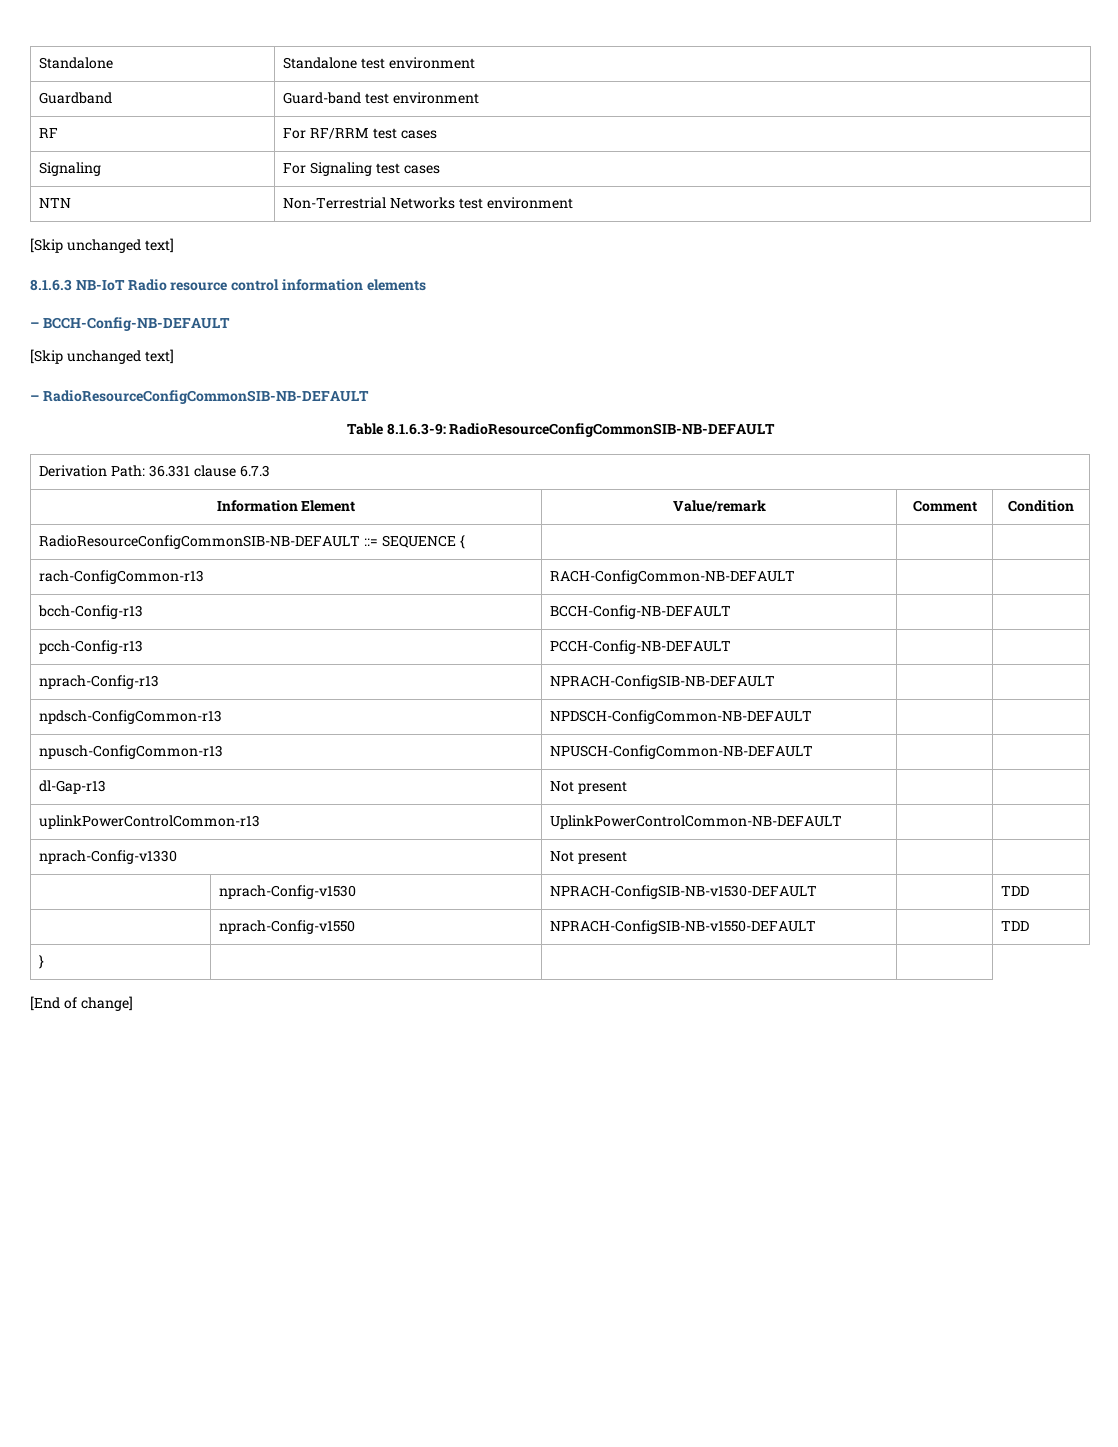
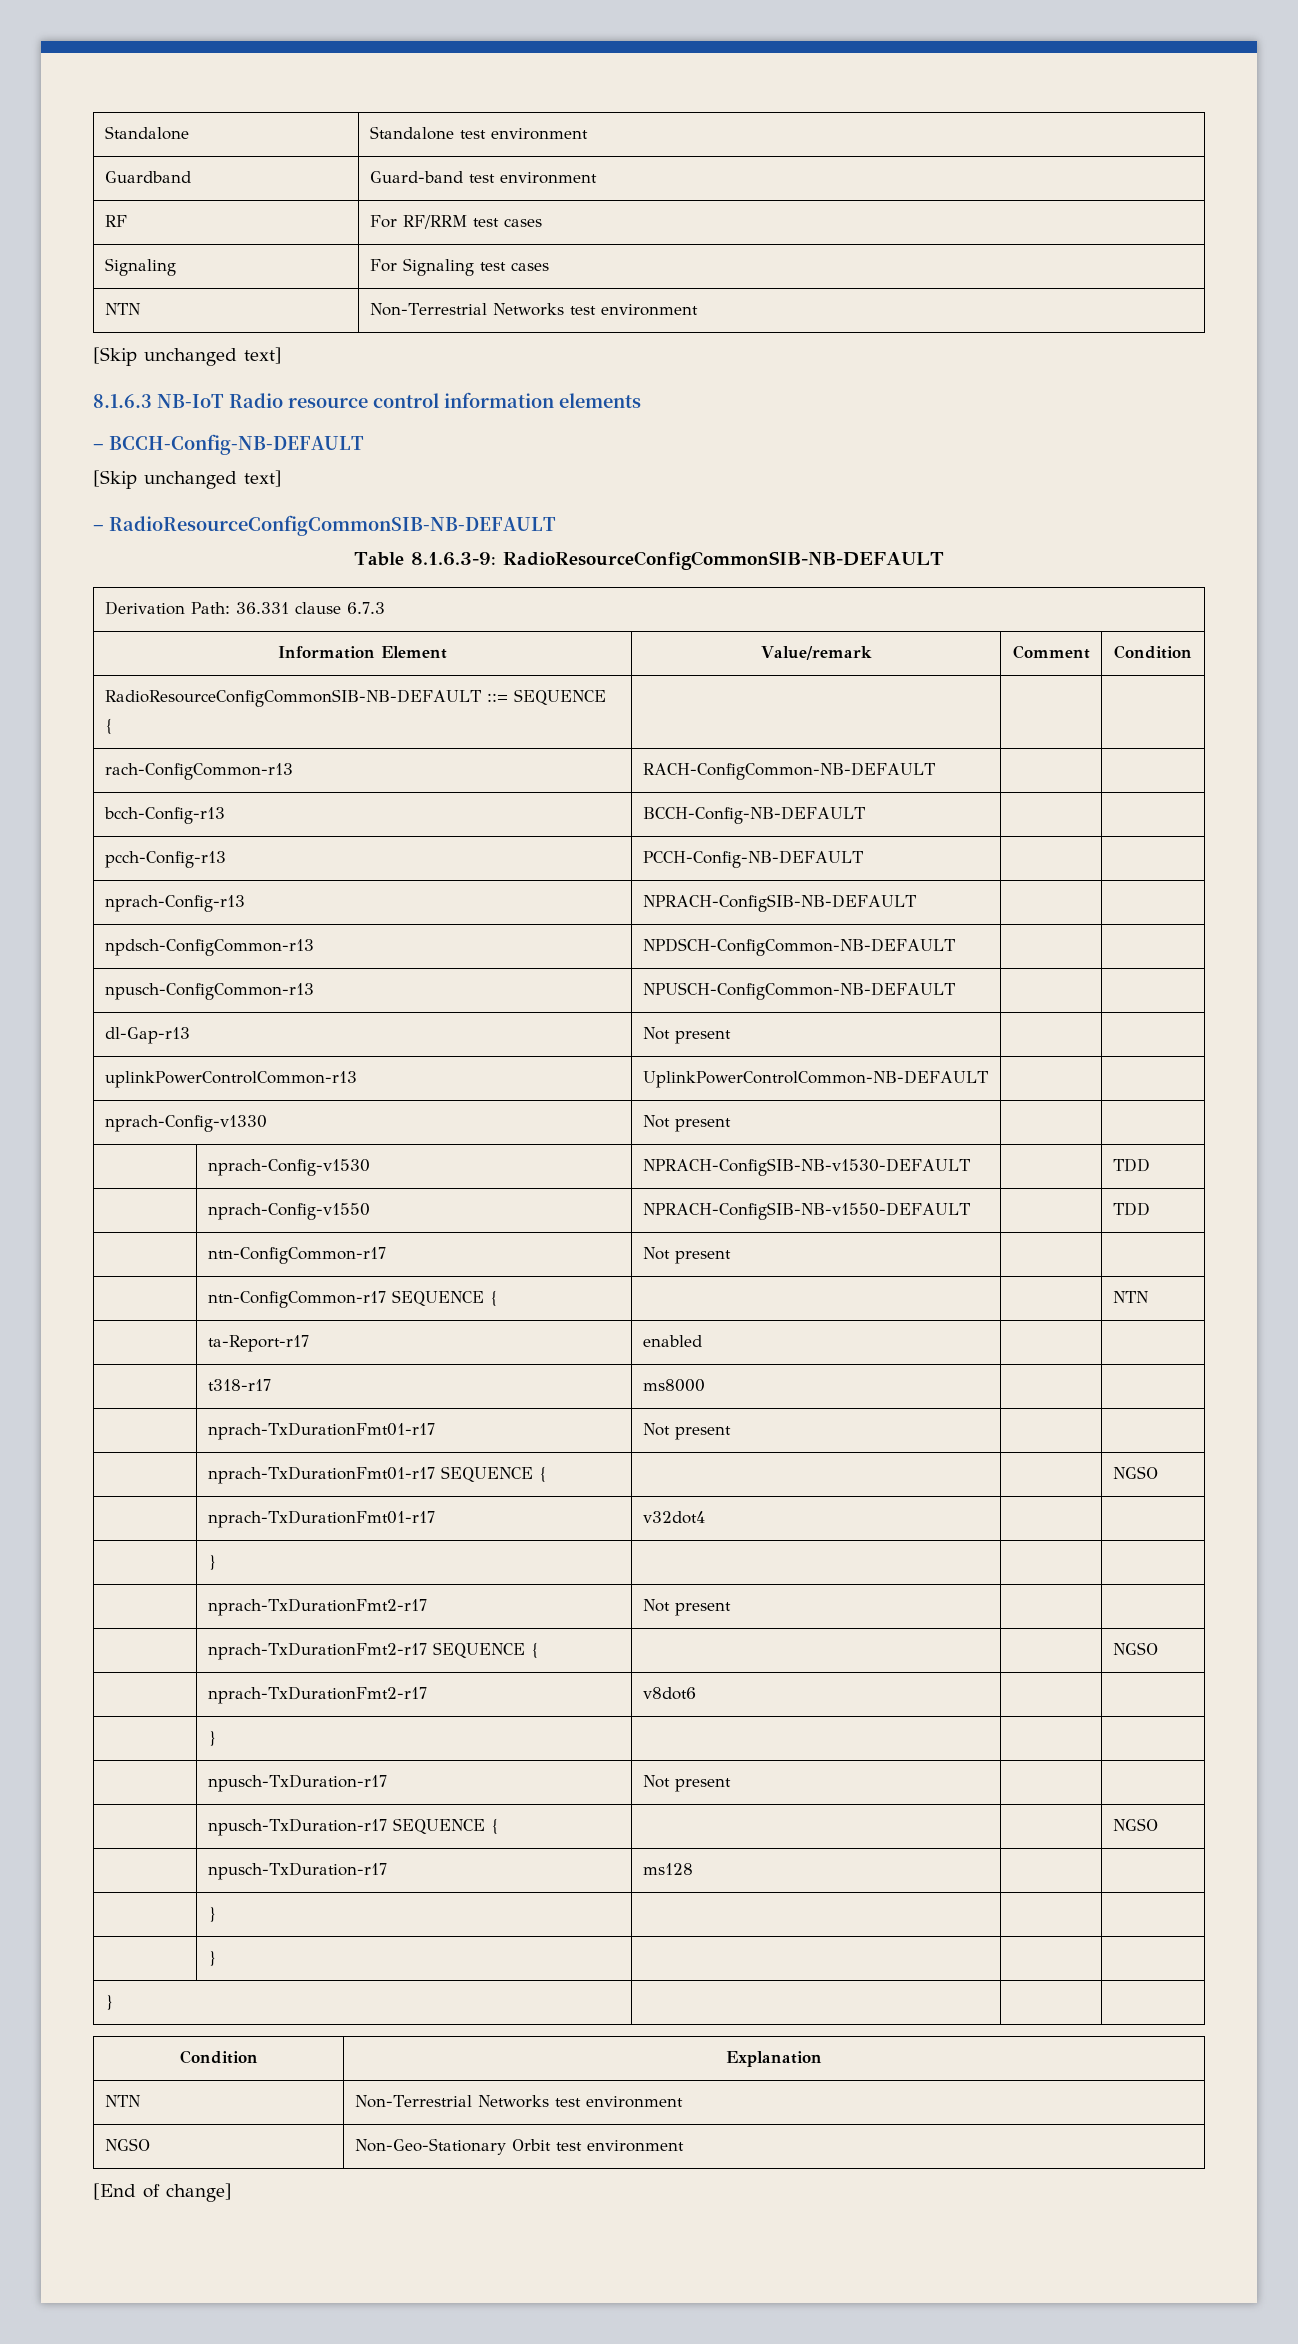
[39,955,45,969] } | | | -> [207,1247,386,1264] [642,1247,731,1264] [207,1290,499,1308] [1112,1291,1149,1303] [207,1335,309,1352] [642,1335,702,1347] [207,1379,271,1391] [642,1379,705,1392] [207,1422,435,1440] [642,1423,731,1440] [207,1466,548,1484] [1112,1466,1158,1479] [207,1510,435,1528] [642,1511,705,1524] [207,1554,217,1570] [207,1598,427,1616] [642,1599,731,1616] [207,1642,540,1660] [1112,1642,1158,1655] [207,1686,427,1704] [642,1687,696,1700] [207,1730,217,1746] [207,1774,387,1792] [642,1775,731,1792] [207,1818,500,1836] [1112,1818,1158,1831] [207,1862,387,1880] [642,1863,693,1875] [207,1906,217,1922] [207,1950,217,1966] [104,1994,114,2010] [179,2050,258,2064] [726,2051,822,2067] [104,2095,141,2107] [354,2095,683,2108] [104,2138,150,2151] [354,2138,684,2155] | ntn-ConfigCommon-r17 | Not present | | // | ntn-ConfigCommon-r17 SEQUENCE { | | | NTN // | ta-Report-r17 | enabled | | // | t318-r17 | ms8000 | | // | nprach-TxDurationFmt01-r17 | Not present | | // | nprach-TxDurationFmt01-r17 SEQUENCE { | | | NGSO // | nprach-TxDurationFmt01-r17 | v32dot4 | | // | } | | | // | nprach-TxDurationFmt2-r17 | Not present | | // | nprach-TxDurationFmt2-r17 SEQUENCE { | | | NGSO // | nprach-TxDurationFmt2-r17 | v8dot6 | | // | } | | | // | npusch-TxDuration-r17 | Not present | | // | npusch-TxDuration-r17 SEQUENCE { | | | NGSO // | npusch-TxDuration-r17 | ms128 | | // | } | | | // | } | | | // } | | | // Condition | Explanation // NTN | Non-Terrestrial Networks test environment // NGSO | Non-Geo-Stationary Orbit test environment

